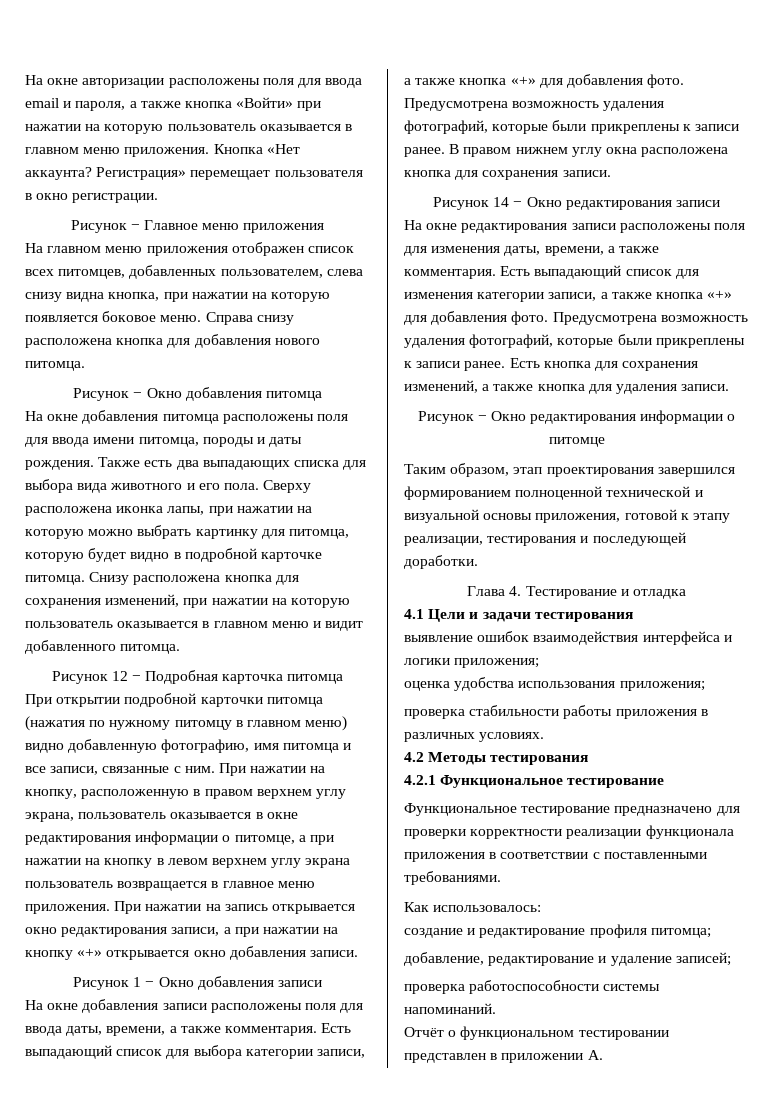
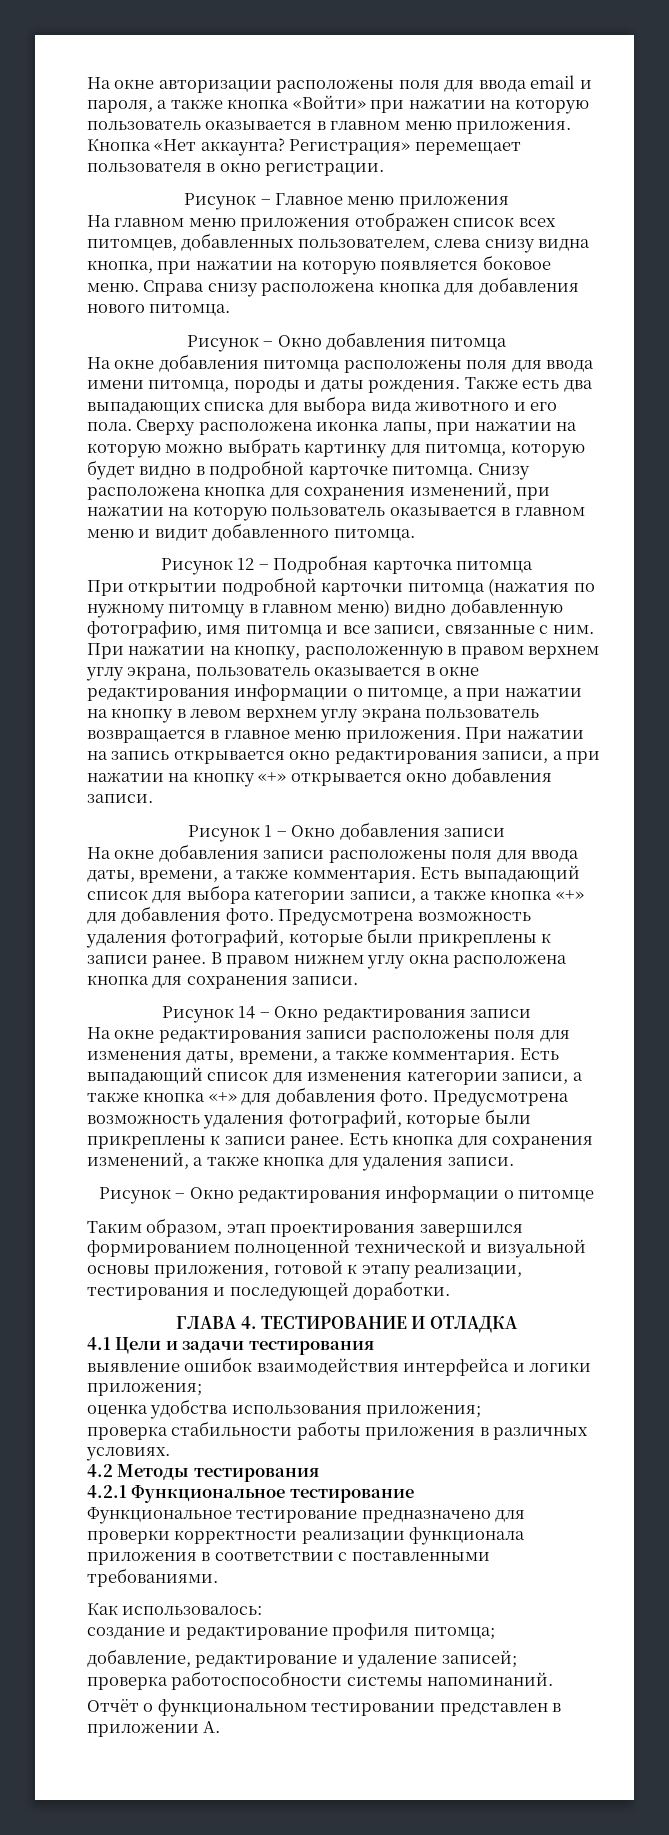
[467,586,686,599] Глава 4. Тестирование и отладка -> [176,1316,518,1333] ГЛАВА 4. ТЕСТИРОВАНИЕ И ОТЛАДКА

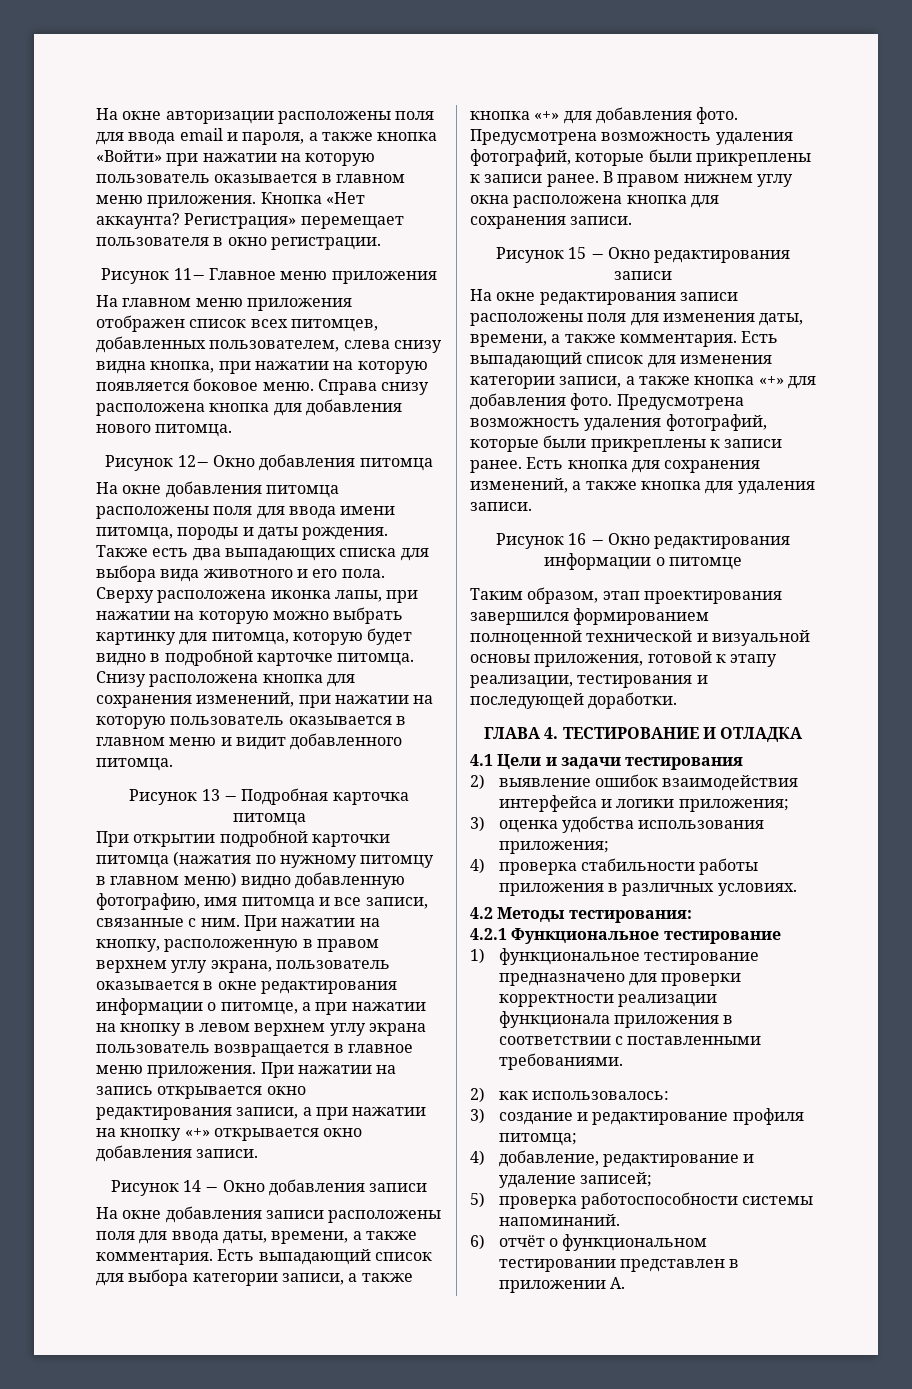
[260,199,271,205] − -> [173,268,205,280] 11−
[263,341,274,347] − -> [177,455,209,467] 12−
[237,558,255,570] 12 -> [201,789,220,801] 13
[264,825,273,837] 1 -> [183,1180,202,1192] 14
[238,1006,256,1019] 14 -> [568,247,587,259] 15
(171, 1195) none -> [568,533,587,545] 16
(374, 1348) none -> [470,774,485,790] 2)
(202, 1389) none -> [470,816,485,832] 3)
(482, 1411) none -> [470,858,485,874] 4)
[193,1468,319,1482] тестирования -> [568,910,692,923] тестирования:
[87,1507,232,1524] Функциональное -> [470,948,640,965] 1) функциональное
[87,1603,118,1615] Как -> [470,1087,528,1103] 2) как
(263, 1610) none -> [470,1108,485,1124] 3)
(495, 1633) none -> [470,1150,485,1166] 4)
(517, 1659) none -> [470,1192,485,1208] 5)
[87,1699,139,1712] Отчёт -> [470,1234,545,1250] 6) отчёт

